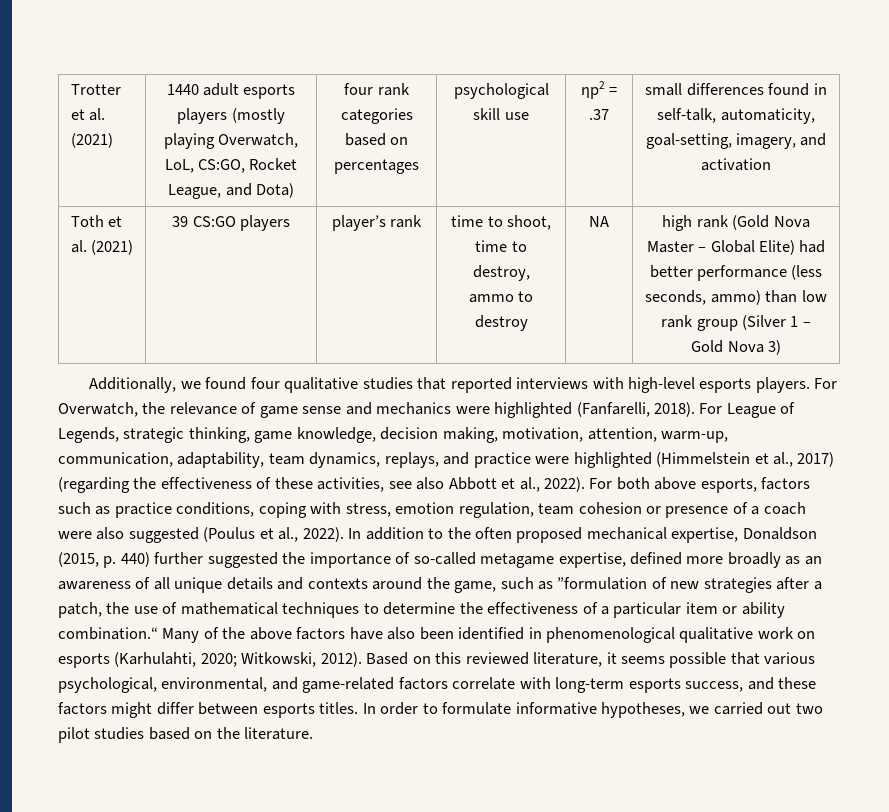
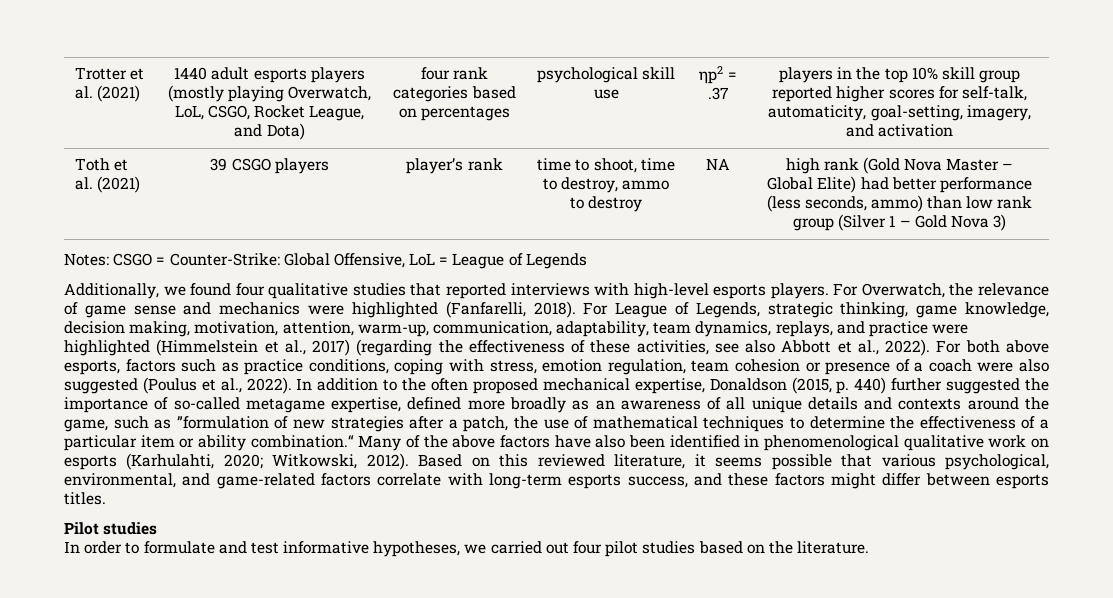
[198,159,245,173] CS:GO, -> [207,105,250,120] CSGO,
[645,83,827,96] small differences found in -> [778,67,1021,83] [772,86,959,102] players in the top 10% skill group reported higher scores for
[192,216,236,227] CS:GO -> [231,158,271,171] CSGO
(781, 347) none -> [64,253,587,269] // Notes: CSGO = Counter-Strike: Global Offensive, LoL = League of Legends
(359, 708) none -> [64,522,158,535] // Pilot studies //
(512, 708) none -> [218,541,279,554] and test
[795,703,823,714] two -> [573,541,603,554] four

